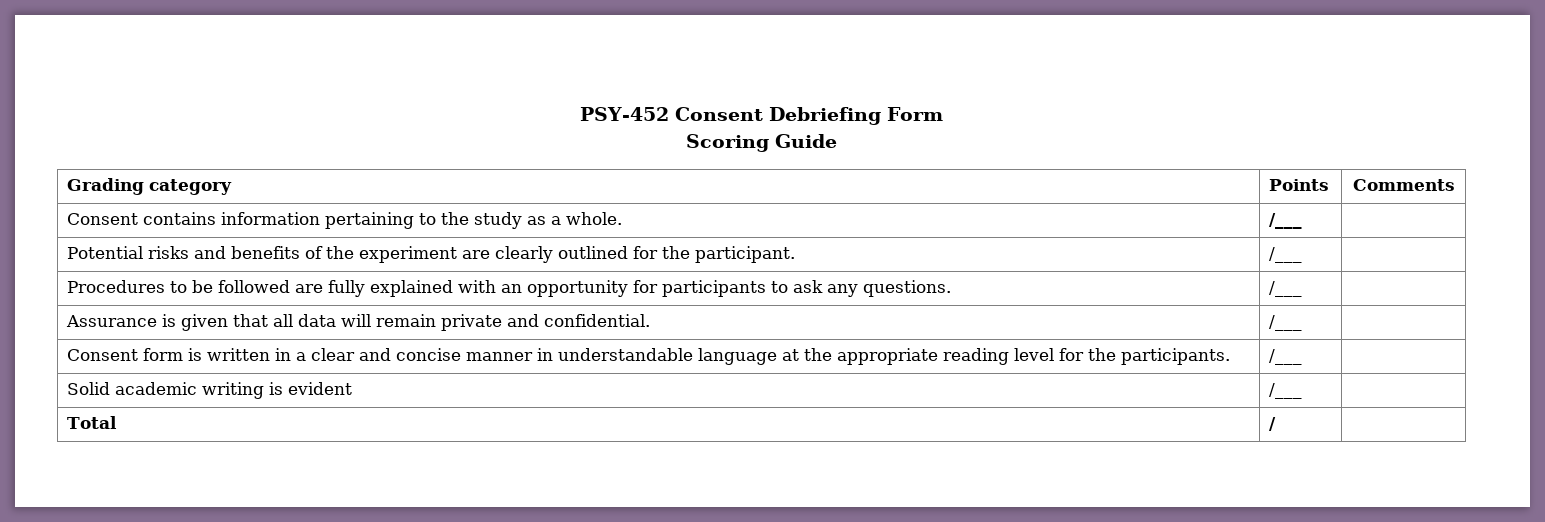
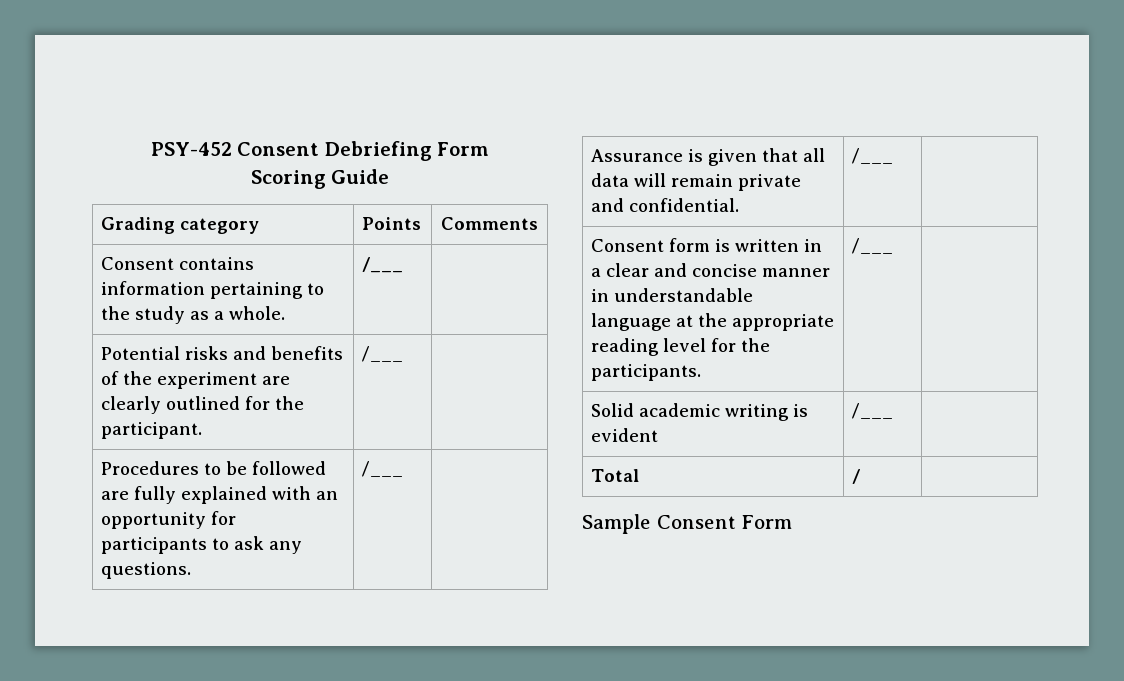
(1277, 424) none -> [582,514,793,534] // Sample Consent Form

